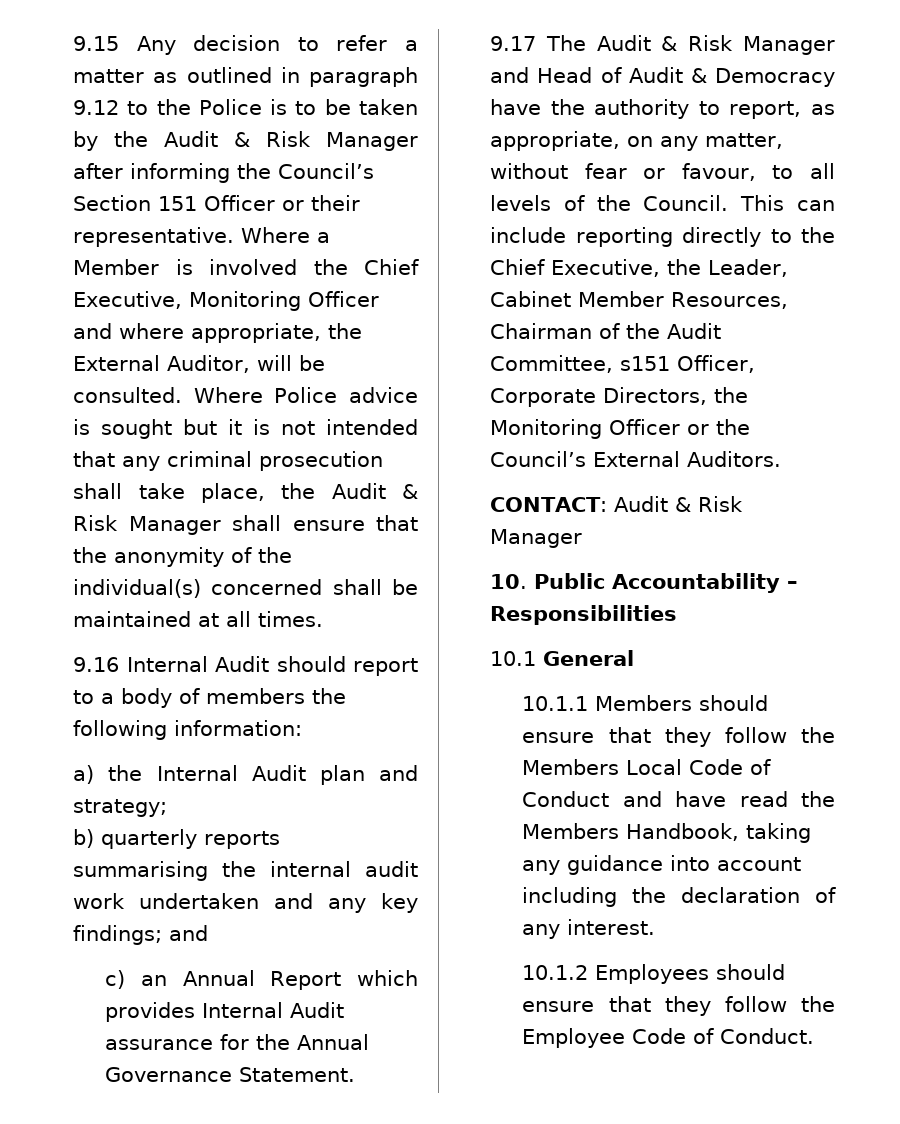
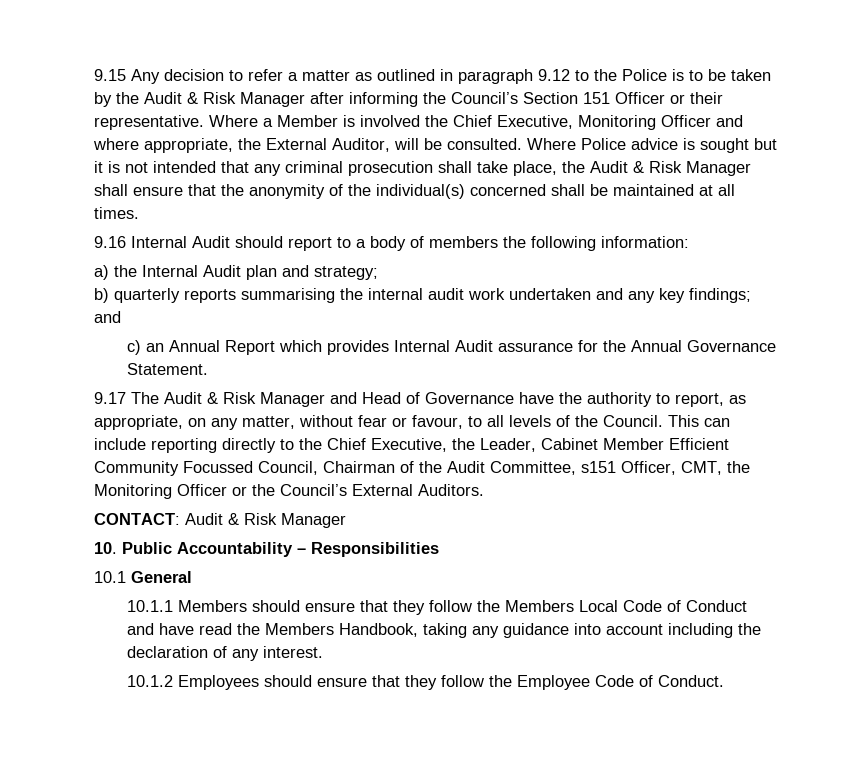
[628,67,835,87] Audit & Democracy -> [425,392,515,404] Governance
[671,292,789,309] Resources, -> [669,438,730,450] [94,461,319,476] Efficient Community Focussed Council,
[490,387,708,407] Corporate Directors, -> [681,461,723,475] CMT,

